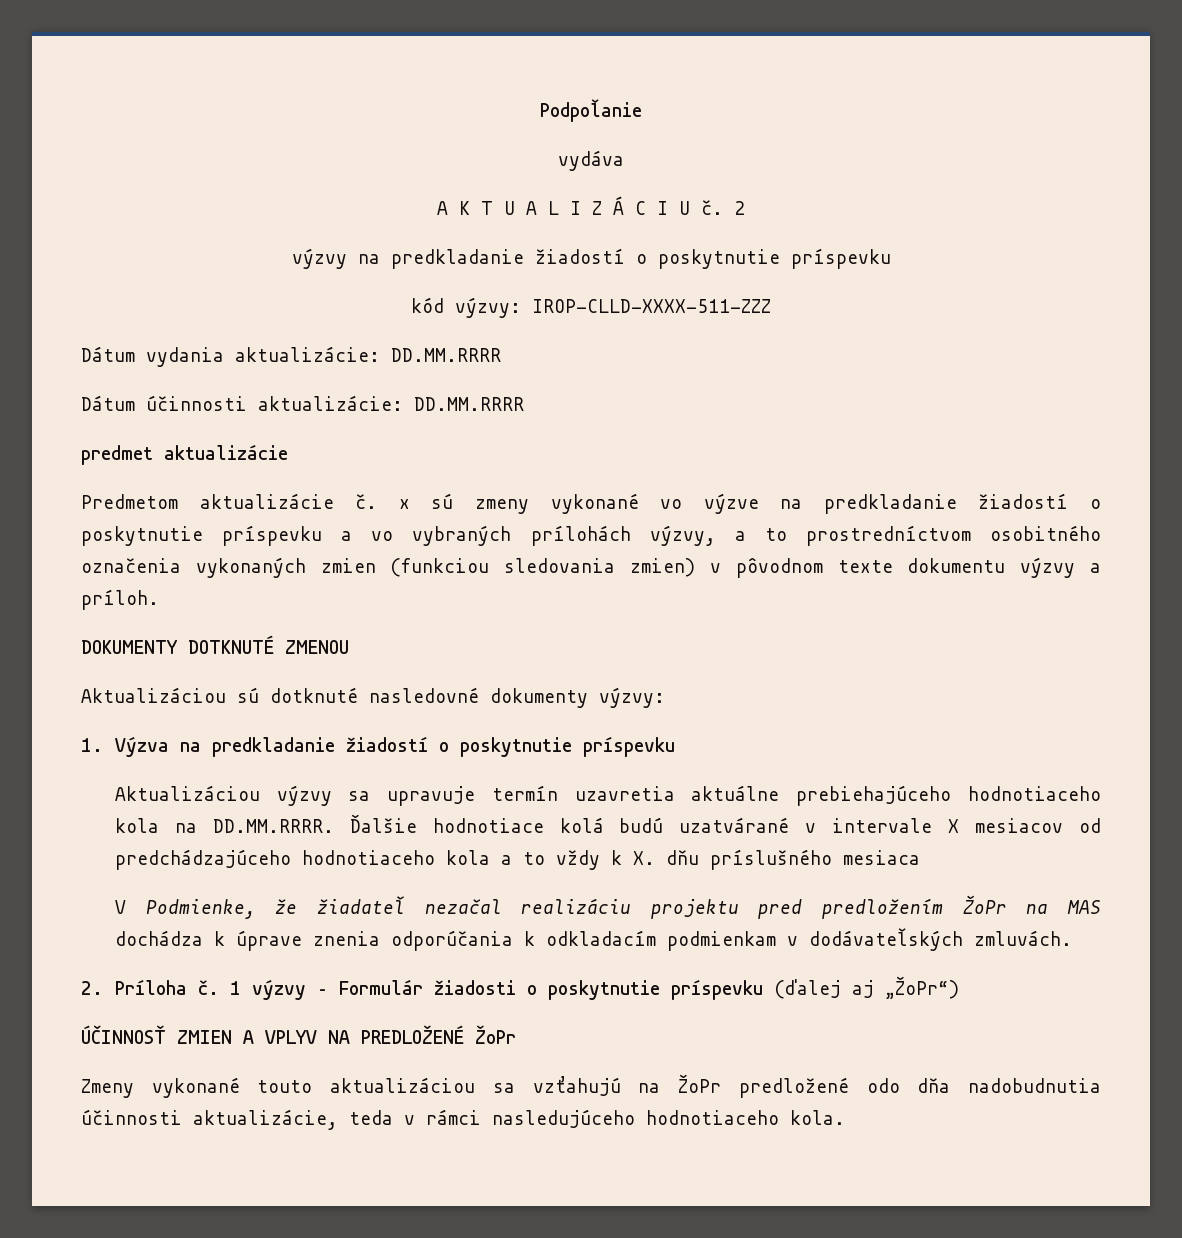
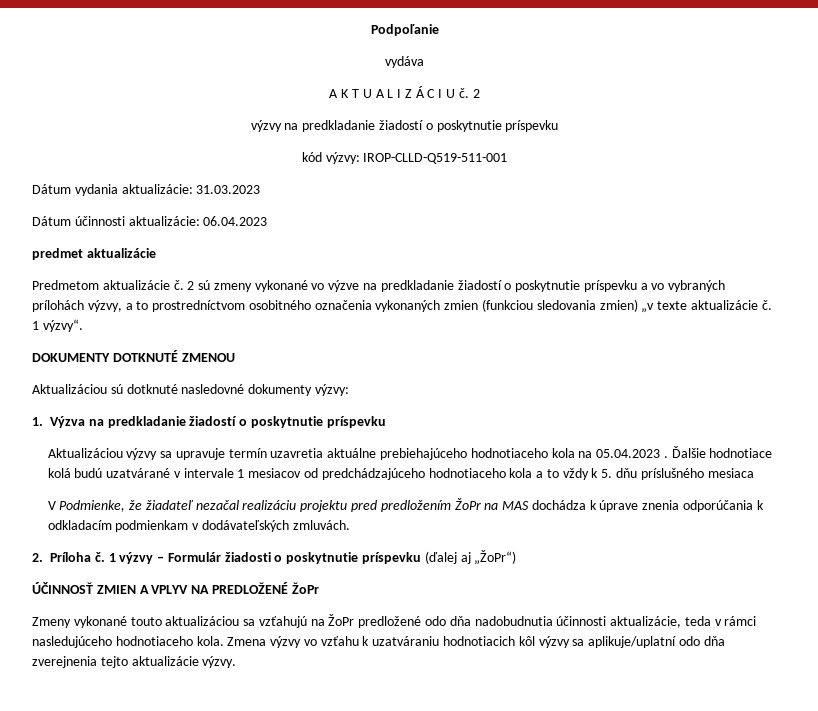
[532,299,771,313] IROP-CLLD-XXXX-511-ZZZ -> [363,153,508,164] IROP-CLLD-Q519-511-001
[391,348,501,362] DD.MM.RRRR -> [196,185,261,194] 31.03.2023
[414,397,524,411] DD.MM.RRRR -> [203,216,268,226] 06.04.2023
[398,499,410,509] x -> [187,281,195,290] 2
[709,557,1102,578] [81,589,159,610] v pôvodnom texte dokumentu výzvy a príloh. -> [641,300,772,313] [32,319,83,332] „v texte aktualizácie č. 1 výzvy“.
[212,819,334,833] DD.MM.RRRR. -> [596,449,668,458] 05.04.2023 .
[948,819,960,833] X -> [237,469,245,478] 1
[632,851,655,865] X. -> [601,469,613,478] 5.
(845, 1117) none -> [227,636,725,648] [32,656,237,668] Zmena výzvy vo vzťahu k uzatváraniu hodnotiacich kôl výzvy sa aplikuje/uplatní odo dňa zverejnenia tejto aktualizácie výzvy.

